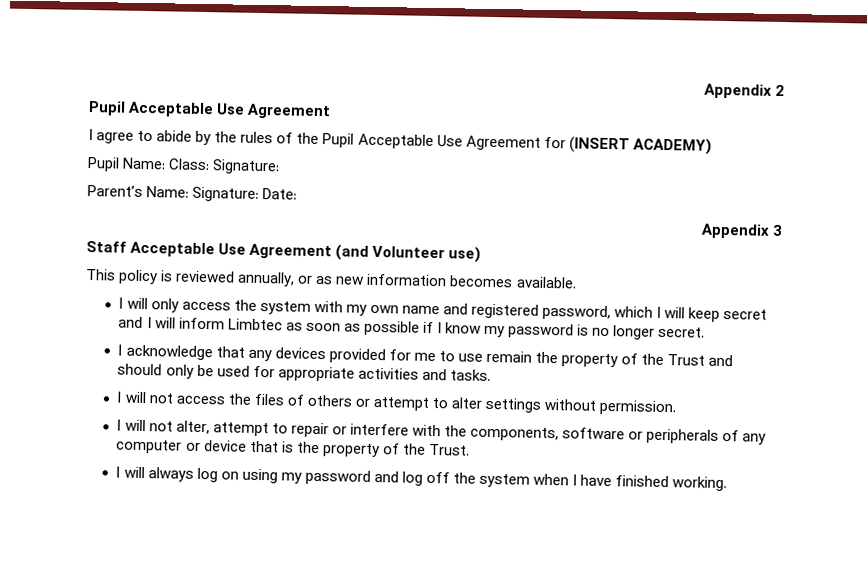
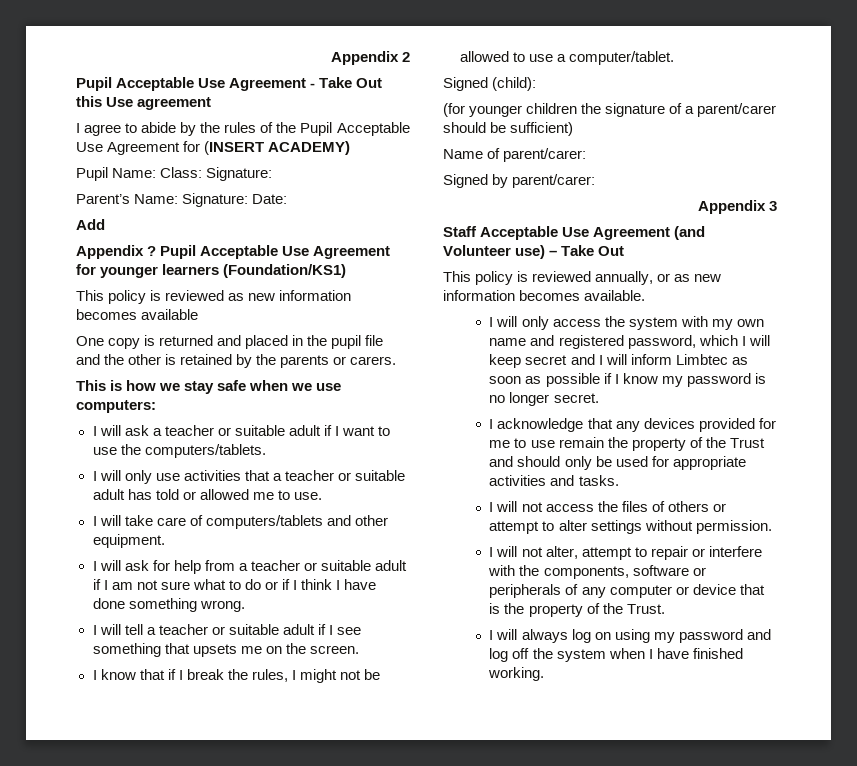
(332, 111) none -> [310,77,383,88] [76,96,212,110] - Take Out this Use agreement
(298, 194) none -> [76,219,105,230] [76,245,391,259] [76,264,347,278] [76,290,352,304] [76,309,199,320] [76,335,384,349] [76,354,397,368] [76,380,342,394] [76,400,156,413] [92,425,391,436] [92,444,266,458] [92,470,405,484] [92,489,322,500] [92,515,388,529] [92,534,165,548] [92,560,408,574] [92,579,377,590] [92,598,245,612] [92,624,362,635] [92,643,359,657] [92,669,381,683] [459,51,674,65] [443,77,537,91] [443,103,777,117] [443,122,574,136] [443,148,587,162] [443,174,596,188] // Add // Appendix ? Pupil Acceptable Use Agreement for younger learners (Foundation/KS1) // This policy is reviewed as new information becomes available // One copy is returned and placed in the pupil file and the other is retained by the parents or carers. // This is how we stay safe when we use computers: // I will ask a teacher or suitable adult if I want to use the computers/tablets. // I will only use activities that a teacher or suitable adult has told or allowed me to use. // I will take care of computers/tablets and other equipment. // I will ask for help from a teacher or suitable adult if I am not sure what to do or if I think I have done something wrong. // I will tell a teacher or suitable adult if I see something that upsets me on the screen. // I know that if I break the rules, I might not be allowed to use a computer/tablet. // Signed (child): // (for younger children the signature of a parent/carer should be sufficient) // Name of parent/carer: // Signed by parent/carer:
(482, 254) none -> [549,245,625,256] – Take Out

